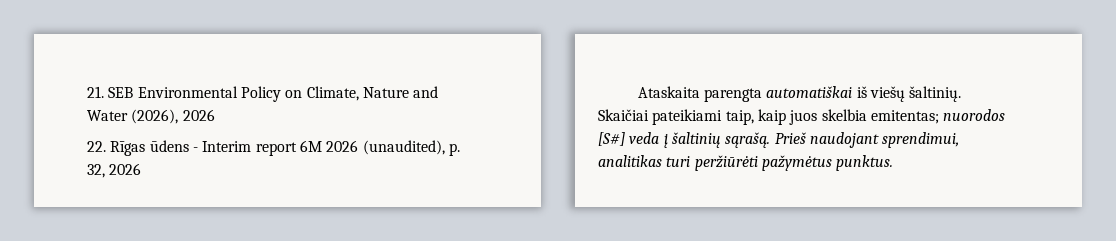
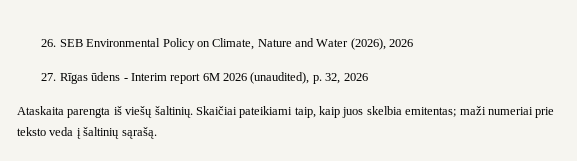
[87,86,105,98] 21. -> [41,39,57,47] 26.
[87,141,107,152] 22. -> [41,73,57,81] 27.
[766,86,853,98] automatiškai -> (111, 112) none
[943,109,1006,121] [598,132,960,148] [598,155,894,171] nuorodos [S#] veda į šaltinių sąrašą. Prieš naudojant sprendimui, analitikas turi peržiūrėti pažymėtus punktus. -> [459,106,555,118] [17,127,157,139] maži numeriai prie teksto veda į šaltinių sąrašą.

